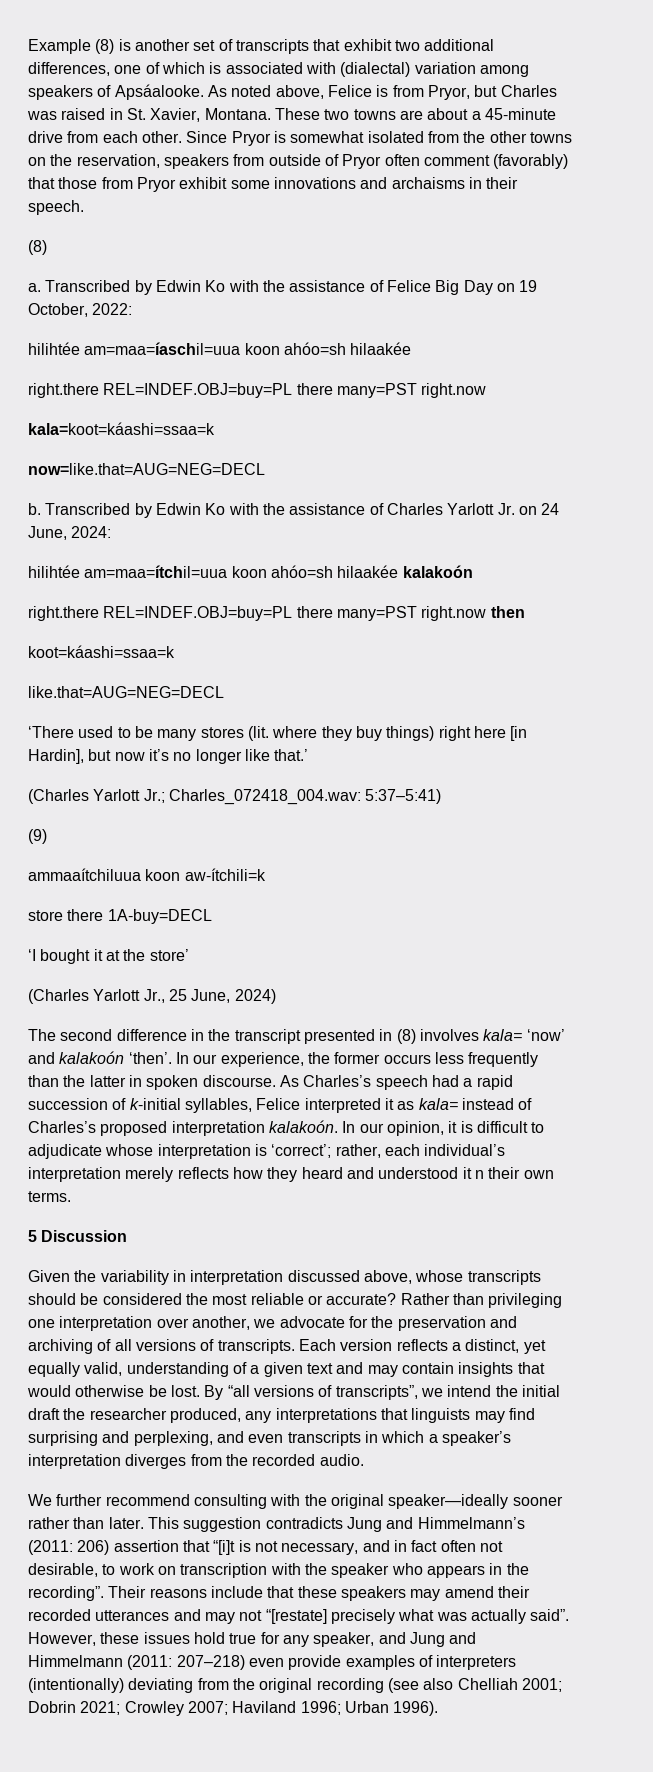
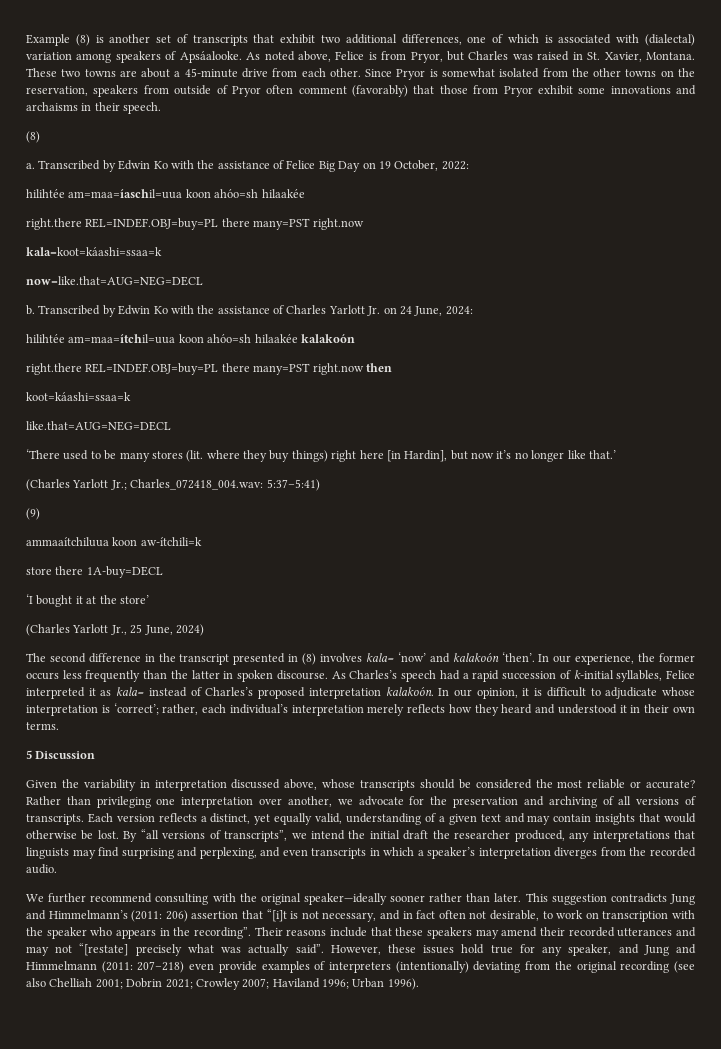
[474,1170,484,1179] n -> [630,705,641,713] in

